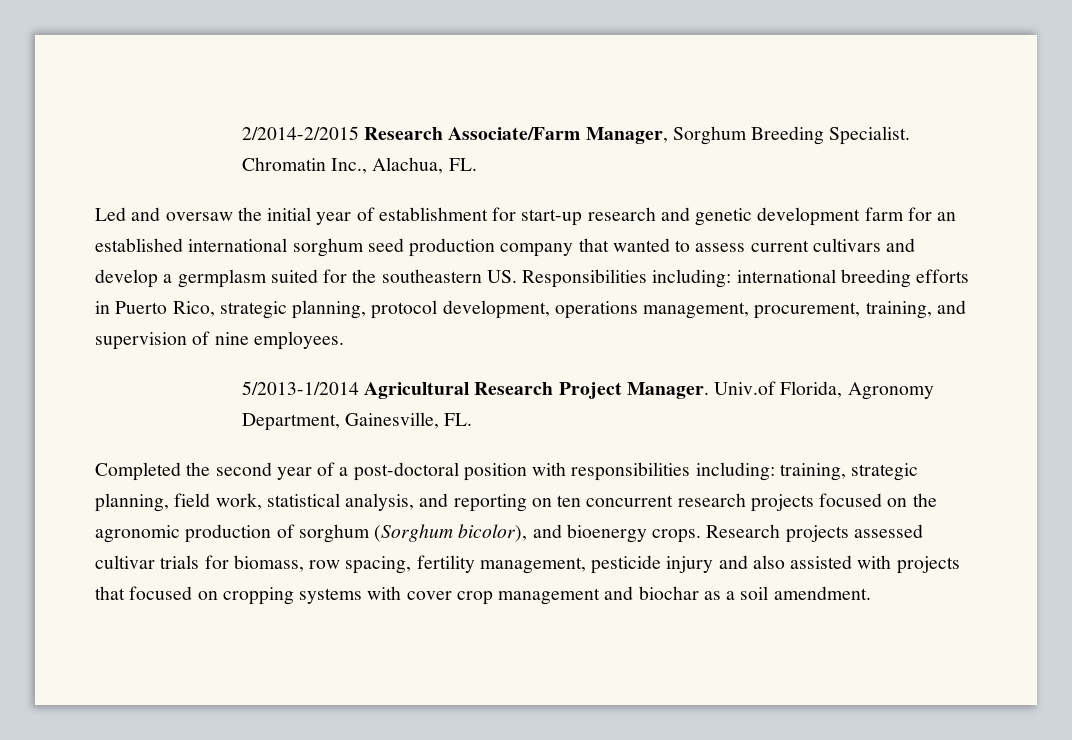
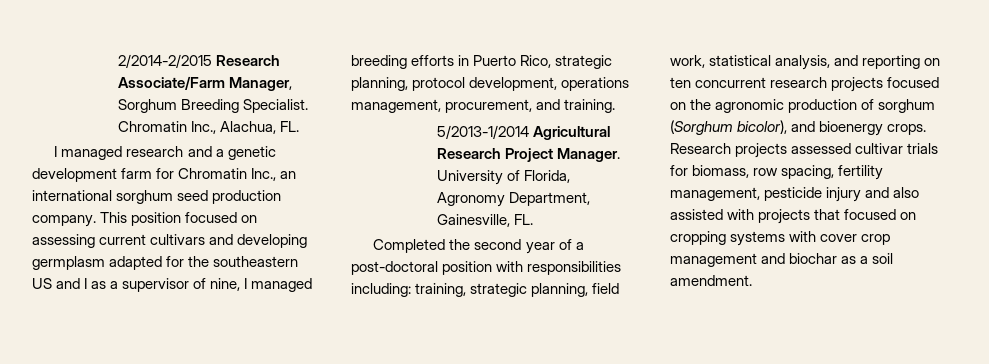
[95,207,583,226] Led and oversaw the initial year of establishment for start-up -> [54,146,123,160] I managed
(690, 214) none -> [215,149,224,157] a
[937,212,957,221] [95,238,183,252] an established -> [178,168,297,181] Chromatin Inc., an
[500,238,916,257] [95,269,836,288] company that wanted to assess current cultivars and develop a germplasm suited for the southeastern US. Responsibilities including: international -> [32,212,258,227] [32,234,308,248] [32,256,299,270] [32,278,313,292] company. This position focused on assessing current cultivars and developing germplasm adapted for the southeastern US and I as a supervisor of nine, I managed
[865,300,966,319] [95,331,344,350] training, and supervision of nine employees. -> [536,99,616,113] and training.
[714,381,777,395] Univ.of -> [437,170,521,185] University of

